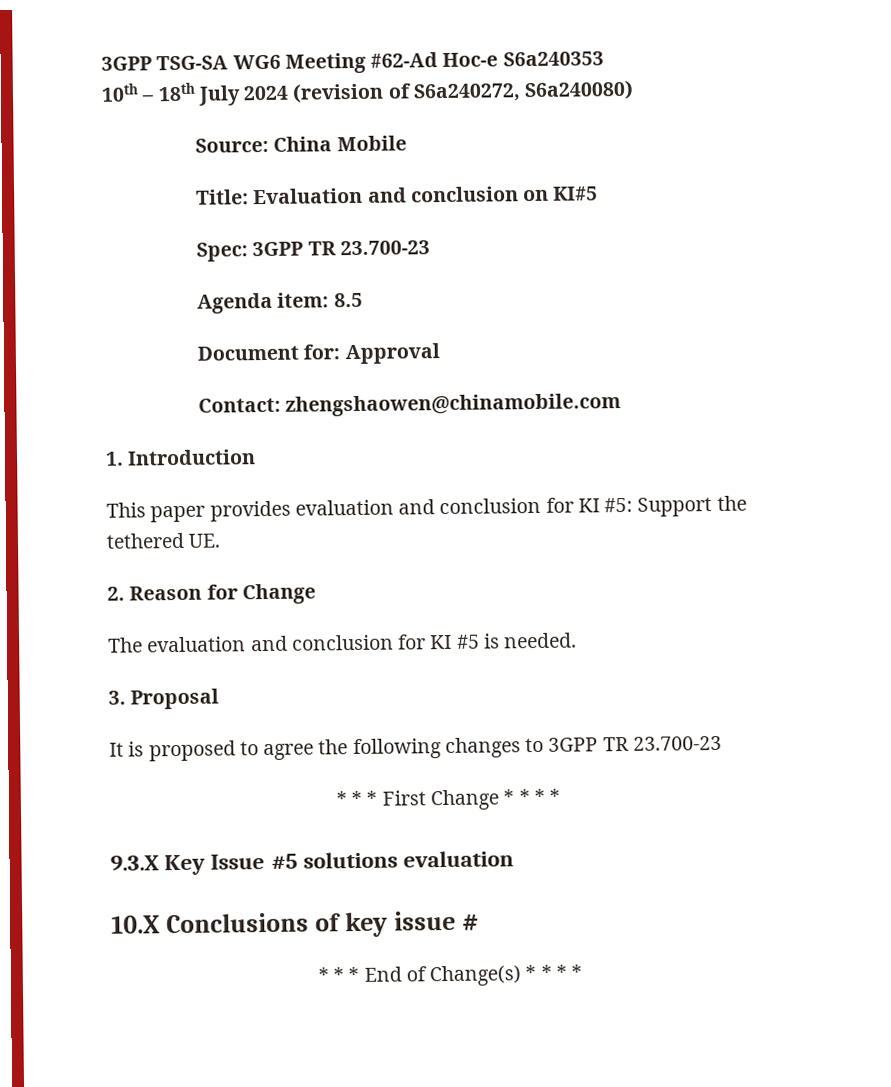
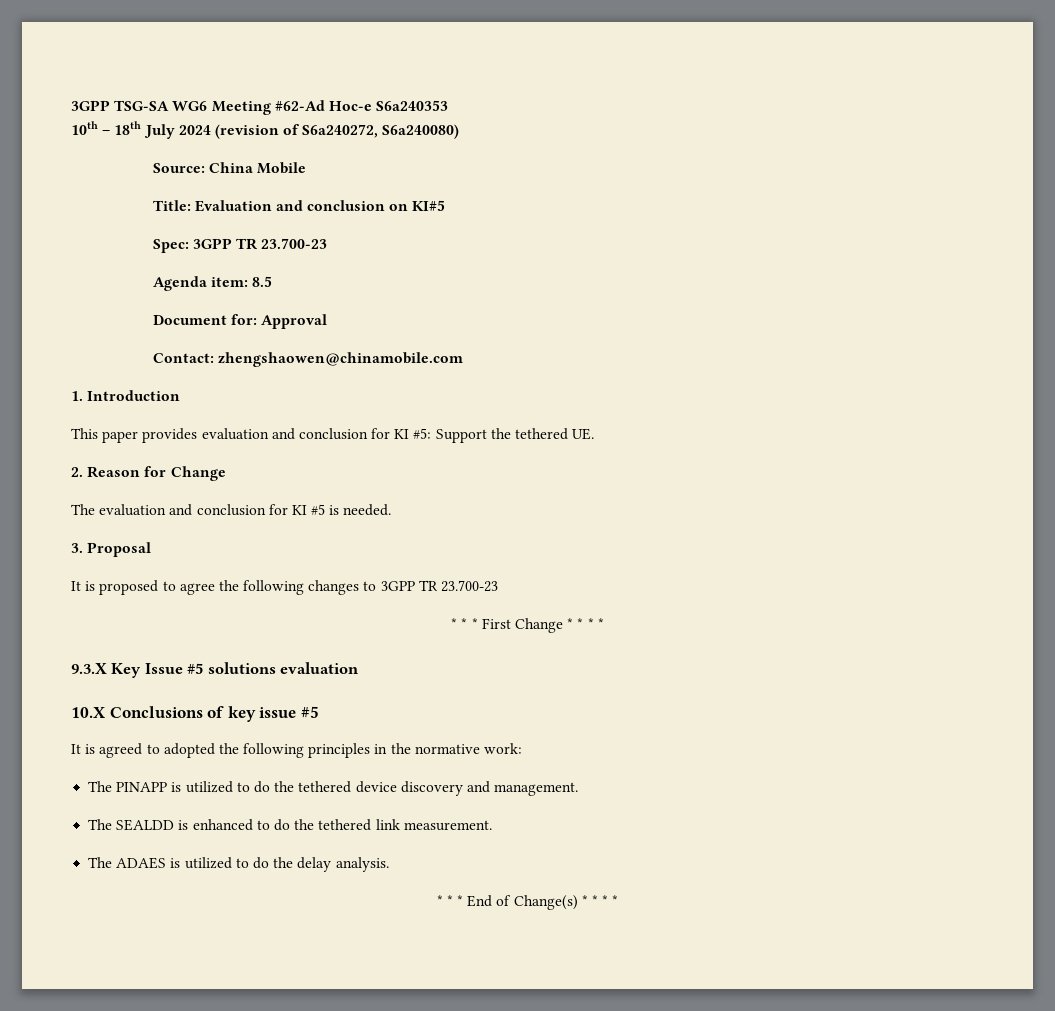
[462,913,480,931] # -> [300,706,319,718] [71,743,523,758] [88,781,579,796] [88,819,492,831] [88,857,389,872] #5 // It is agreed to adopted the following principles in the normative work: // The PINAPP is utilized to do the tethered device discovery and management. // The SEALDD is enhanced to do the tethered link measurement. // The ADAES is utilized to do the delay analysis.

